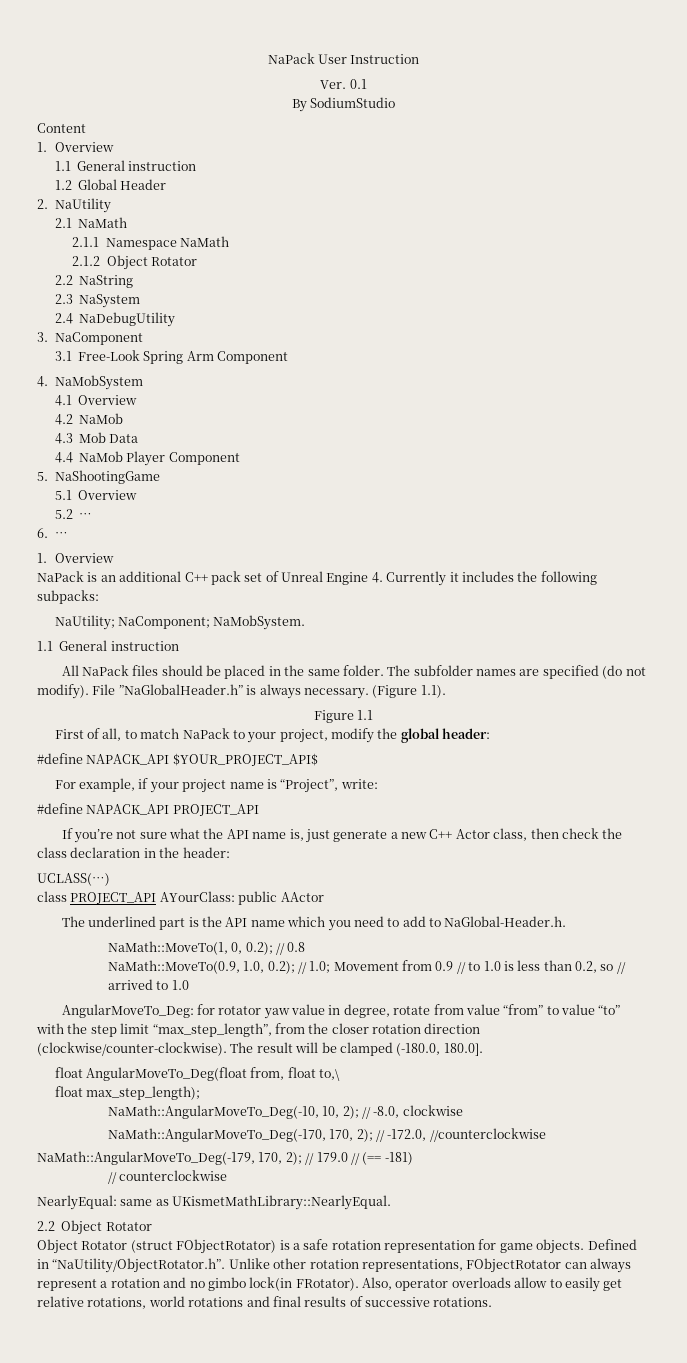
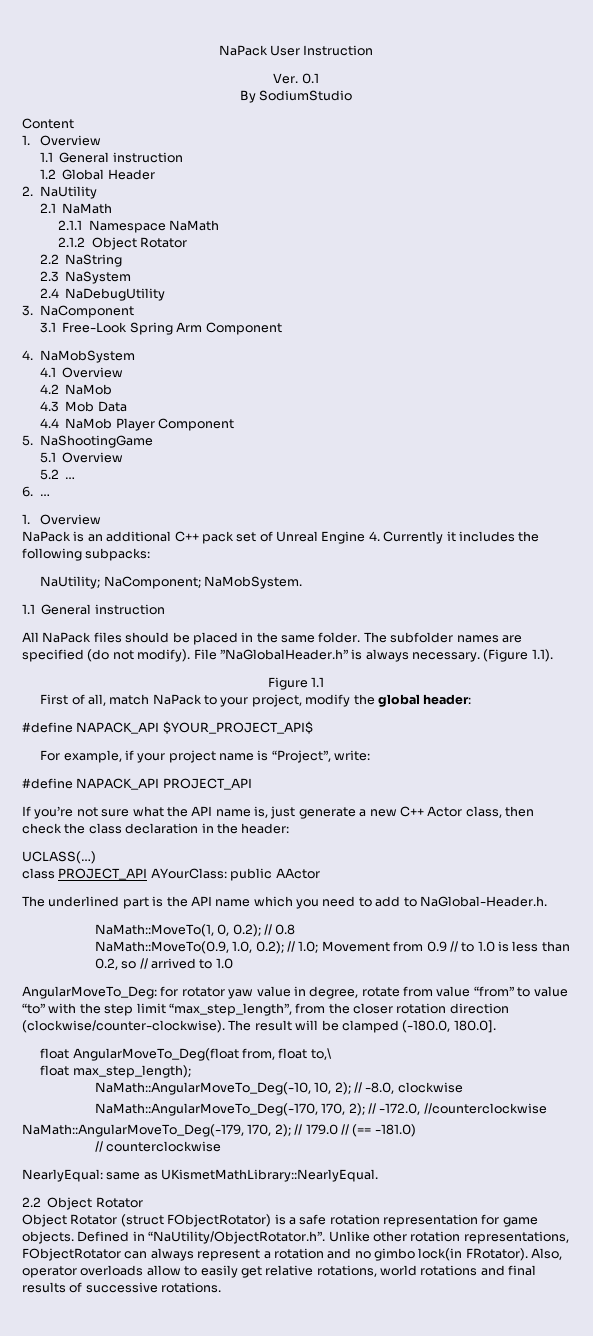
[124,730,137,739] to -> (106, 700) none
[384,1152,413,1165] -181) -> [374,1124,416,1137] -181.0)

